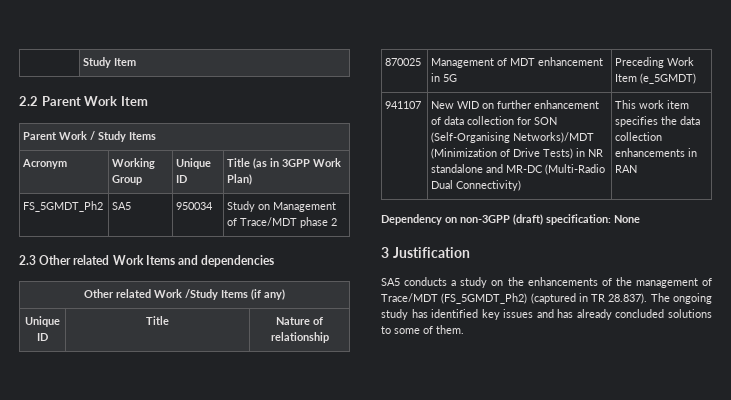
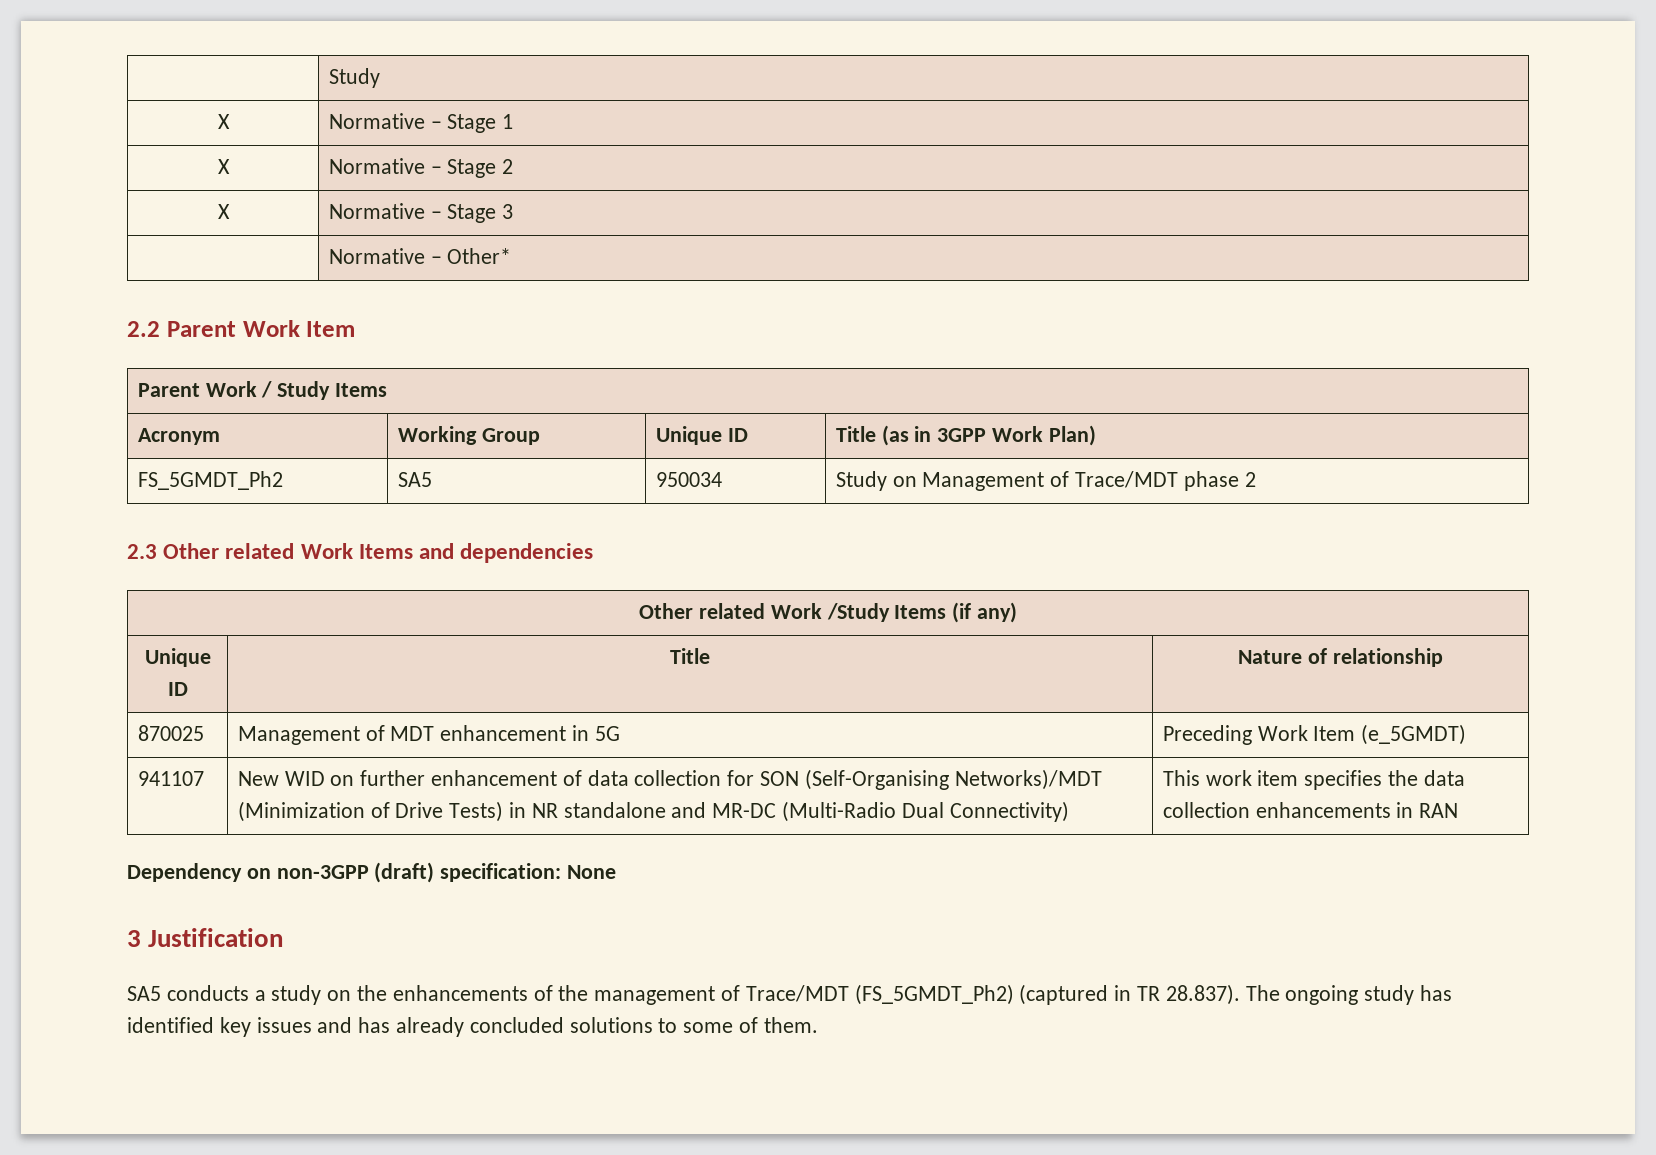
[83,57,137,68] | Study Item -> [328,68,380,88] [217,114,230,129] [328,113,514,133] [217,159,230,174] [328,158,514,178] [217,204,230,219] [328,203,514,223] [328,248,512,264] | Study // X | Normative – Stage 1 // X | Normative – Stage 2 // X | Normative – Stage 3 // | Normative – Other*

